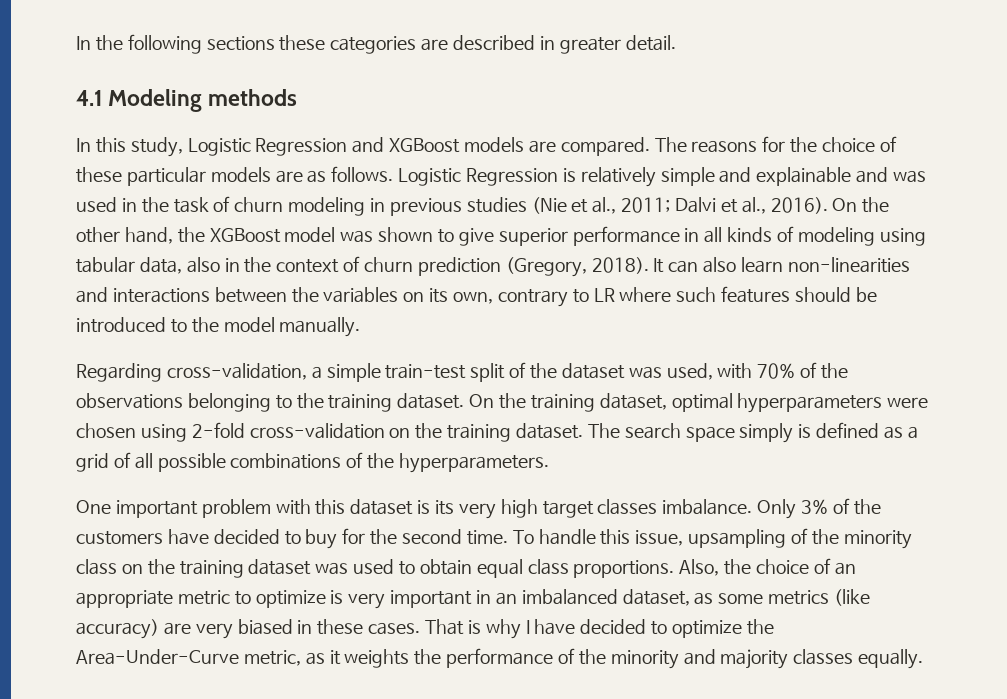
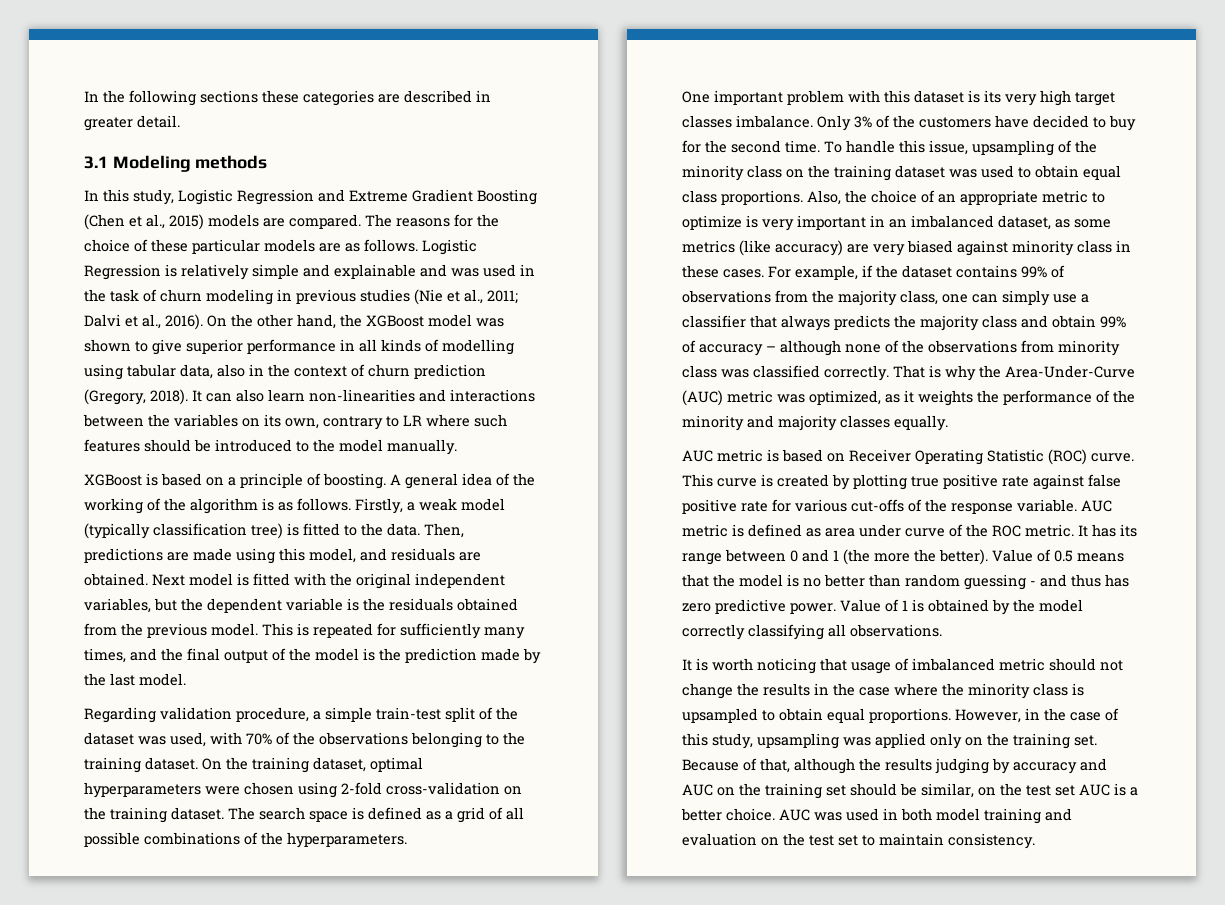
[76,90,102,106] 4.1 -> [84,156,108,169] 3.1
[389,138,461,153] XGBoost -> [349,189,537,205] [84,214,204,230] Extreme Gradient Boosting (Chen et al., 2015)
[797,227,875,246] modeling -> [442,339,514,355] modelling
(361, 327) none -> [84,473,535,489] [84,498,505,514] [84,523,464,539] [84,548,481,564] [84,573,505,589] [84,598,518,613] [84,623,525,639] [84,648,541,664] [84,673,186,686] // XGBoost is based on a principle of boosting. A general idea of the working of the algorithm is as follows. Firstly, a weak model (typically classification tree) is fitted to the data. Then, predictions are made using this model, and residuals are obtained. Next model is fitted with the original independent variables, but the dependent variable is the residuals obtained from the previous model. This is repeated for sufficiently many times, and the final output of the model is the prediction made by the last model.
[166,363,307,380] cross-validation, -> [160,707,309,722] validation procedure,
[739,423,794,443] simply -> (348, 816) none
[297,619,774,639] [76,649,301,666] in these cases. That is why I have decided to optimize the Area-Under-Curve metric, -> [957,240,1131,256] [682,265,1065,280] [682,290,1089,306] [682,315,1126,331] [682,340,1120,356] [682,365,1135,381] [682,390,881,406] against minority class in these cases. For example, if the dataset contains 99% of observations from the majority class, one can simply use a classifier that always predicts the majority class and obtain 99% of accuracy – although none of the observations from minority class was classified correctly. That is why the Area-Under-Curve (AUC) metric was optimized,
(924, 659) none -> [682,449,1134,465] [682,474,1121,490] [682,499,1112,514] [682,524,1137,537] [682,549,1124,565] [682,574,1129,590] [682,599,1083,615] [682,624,942,640] [682,658,1123,674] [682,683,1084,699] [682,708,1119,723] [682,733,1097,749] [682,758,1107,774] [682,783,1138,799] [681,808,1072,824] [682,833,1035,849] // AUC metric is based on Receiver Operating Statistic (ROC) curve. This curve is created by plotting true positive rate against false positive rate for various cut-offs of the response variable. AUC metric is defined as area under curve of the ROC metric. It has its range between 0 and 1 (the more the better). Value of 0.5 means that the model is no better than random guessing - and thus has zero predictive power. Value of 1 is obtained by the model correctly classifying all observations. // It is worth noticing that usage of imbalanced metric should not change the results in the case where the minority class is upsampled to obtain equal proportions. However, in the case of this study, upsampling was applied only on the training set. Because of that, although the results judging by accuracy and AUC on the training set should be similar, on the test set AUC is a better choice. AUC was used in both model training and evaluation on the test set to maintain consistency.

